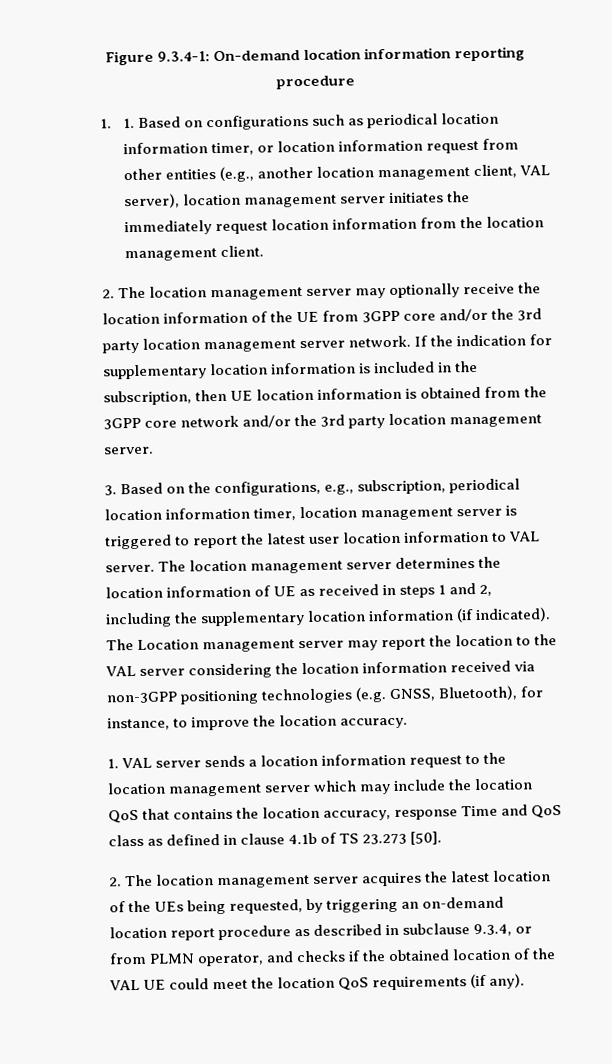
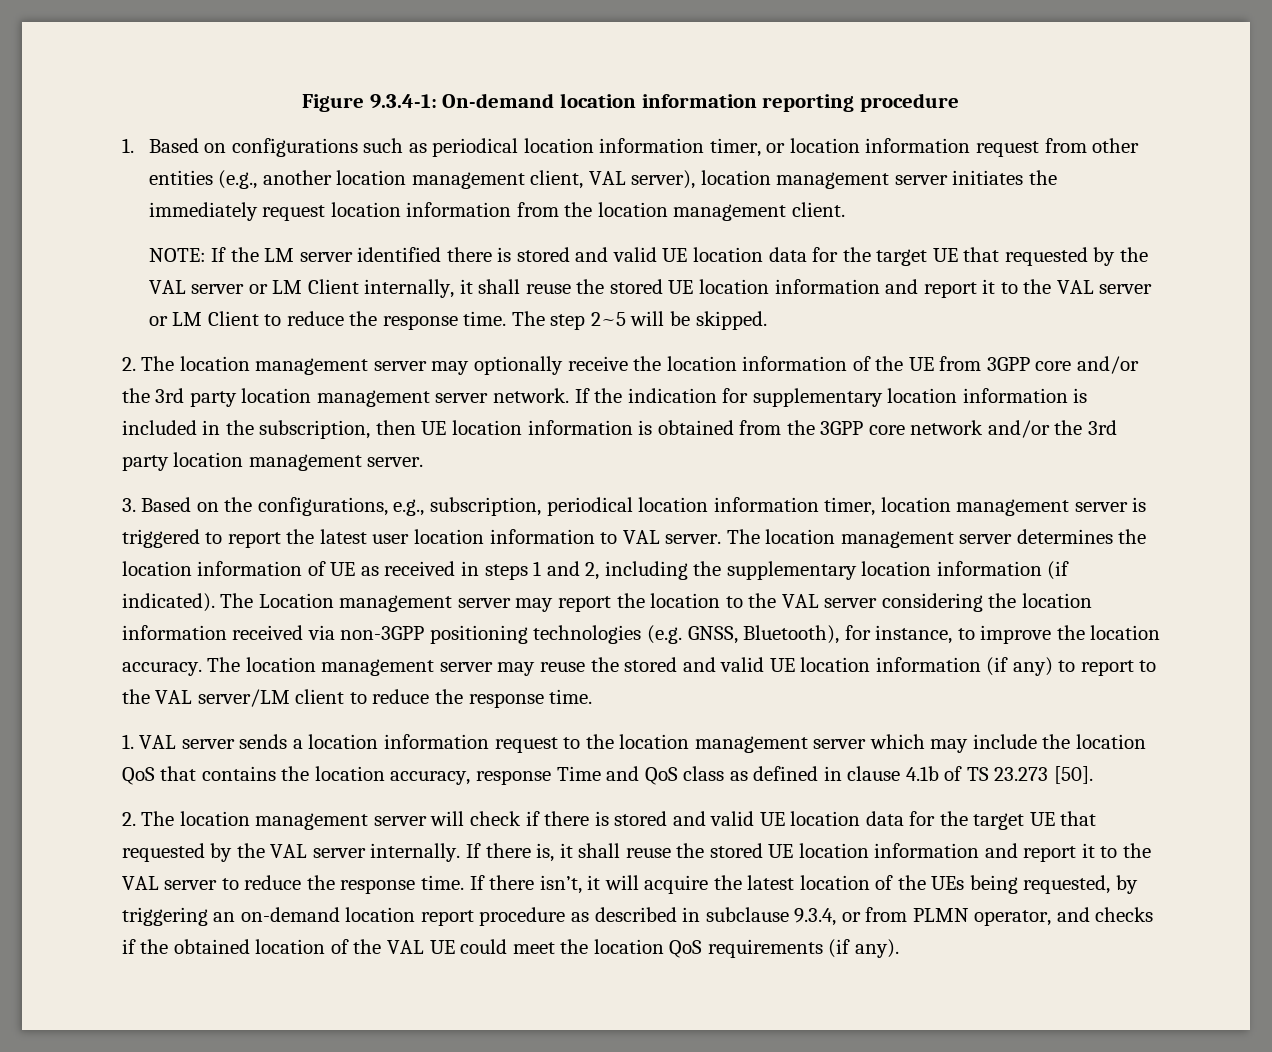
[122,117,135,129] 1. -> (134, 145) none
(264, 251) none -> [148,247,1148,266] [148,279,1153,298] [148,311,767,330] // NOTE: If the LM server identified there is stored and valid UE location data for the target UE that requested by the VAL server or LM Client internally, it shall reuse the stored UE location information and report it to the VAL server or LM Client to reduce the response time. The step 2~5 will be skipped.
(409, 723) none -> [207,657,1157,676] [121,689,593,708] The location management server may reuse the stored and valid UE location information (if any) to report to the VAL server/LM client to reduce the response time.
[361,872,423,887] acquires -> [430,811,1097,830] [121,843,1152,862] [121,875,709,894] will check if there is stored and valid UE location data for the target UE that requested by the VAL server internally. If there is, it shall reuse the stored UE location information and report it to the VAL server to reduce the response time. If there isn’t, it will acquire

